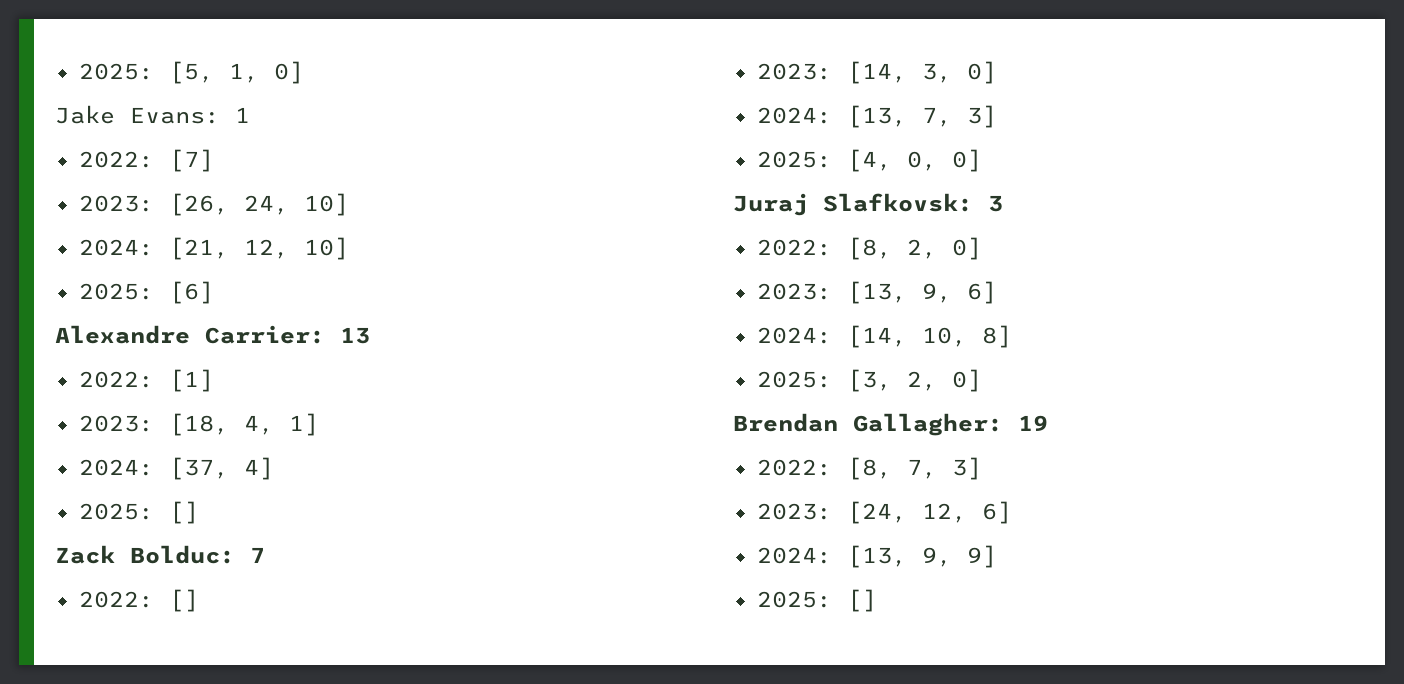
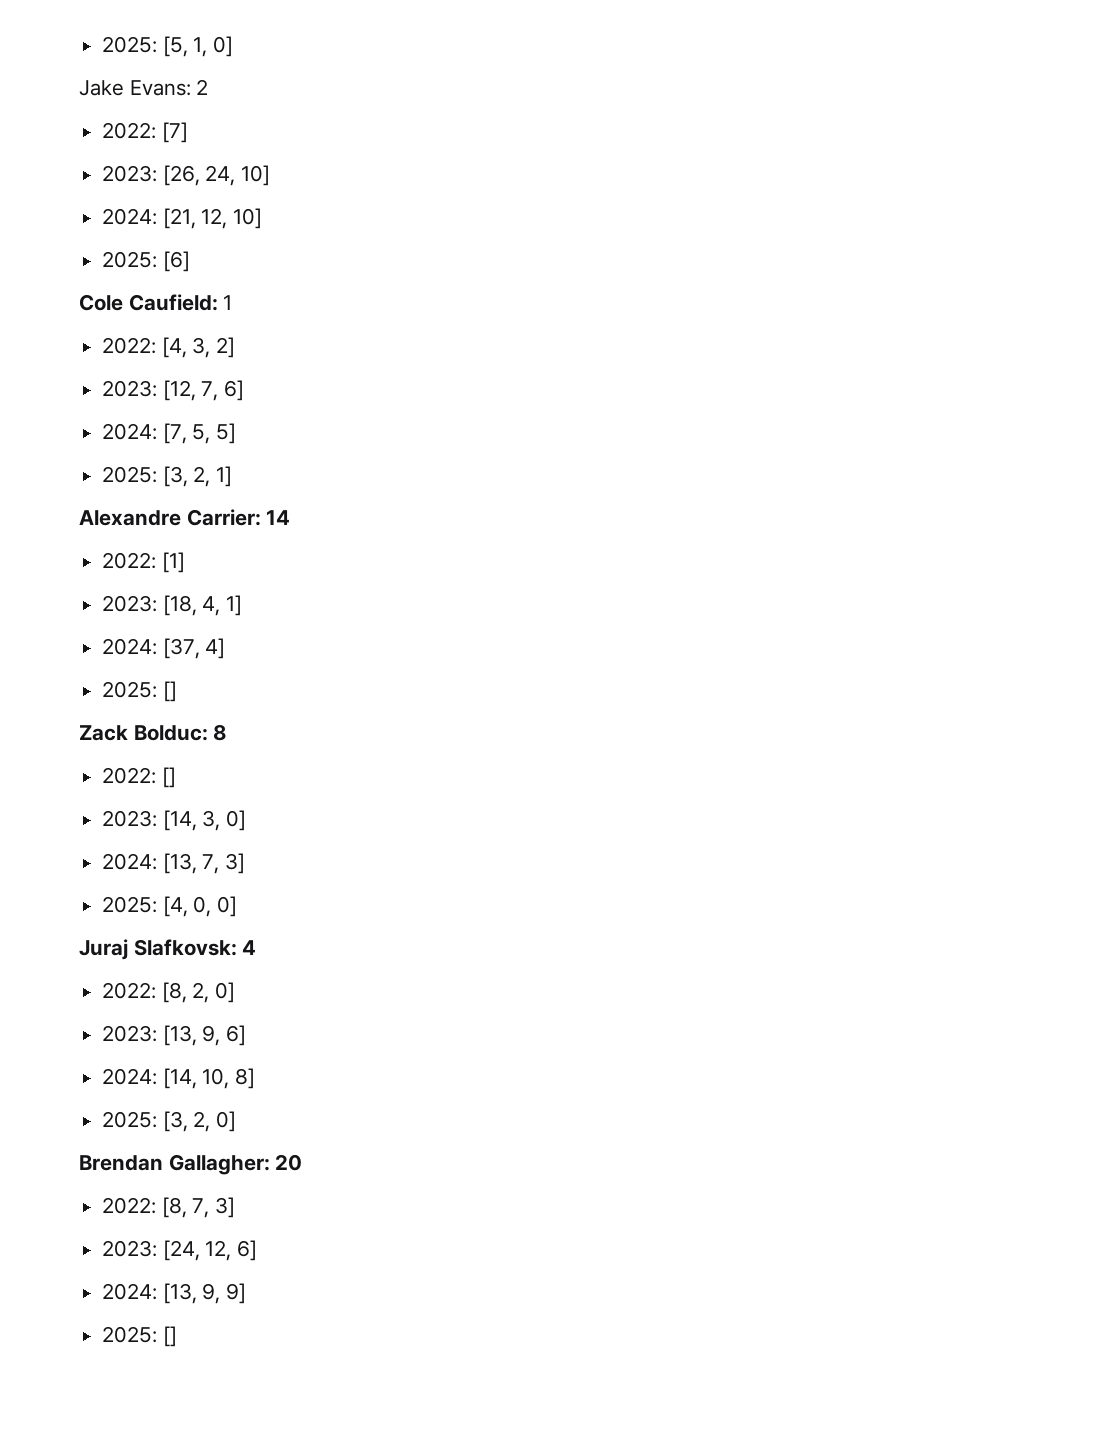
[235,107,250,123] 1 -> [196,79,209,95] 2
(214, 292) none -> [79,294,233,311] [102,337,236,358] [102,380,245,401] [102,423,237,444] [102,466,233,487] // Cole Caufield: 1 // 2022: [4, 3, 2] // 2023: [12, 7, 6] // 2024: [7, 5, 5] // 2025: [3, 2, 1]
[340,327,370,344] 13 -> [266,510,291,525] 14
[250,547,265,563] 7 -> [213,724,228,741] 8
[988,195,1003,212] 3 -> [242,940,257,955] 4
[1018,415,1048,431] 19 -> [275,1154,303,1171] 20

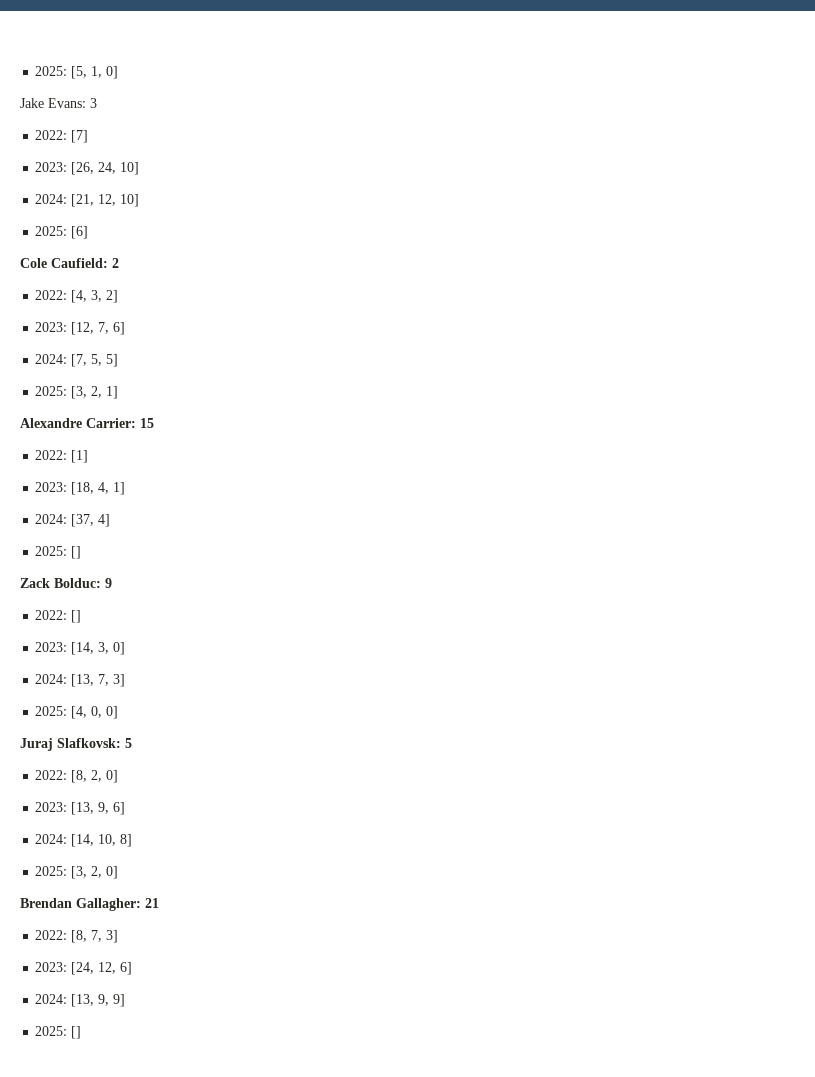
[196,79,209,95] 2 -> [90,98,97,108] 3
[223,295,233,310] 1 -> [112,258,119,268] 2
[266,510,291,525] 14 -> [140,418,154,428] 15
[213,724,228,741] 8 -> [105,578,112,588] 9
[242,940,257,955] 4 -> [125,738,132,748] 5
[275,1154,303,1171] 20 -> [145,898,159,908] 21

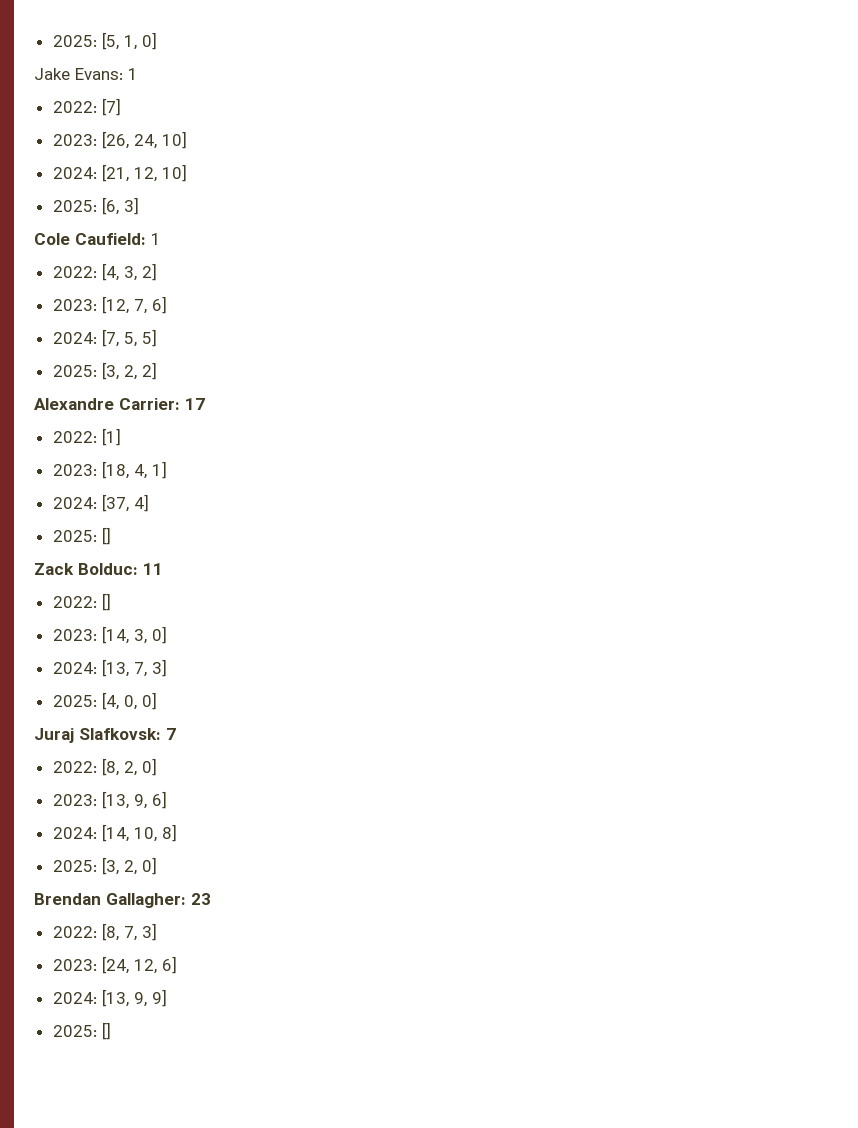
[90,98,97,108] 3 -> [128,68,138,80] 1
[71,226,89,239] [6] -> [101,197,139,215] [6, 3]
[112,258,119,268] 2 -> [151,233,161,245] 1
[106,386,119,399] 1] -> [141,362,157,380] 2]
[140,418,154,428] 15 -> [185,398,205,410] 17
[105,578,112,588] 9 -> [143,563,163,575] 11
[125,738,132,748] 5 -> [166,728,176,740] 7
[145,898,159,908] 21 -> [191,893,211,905] 23

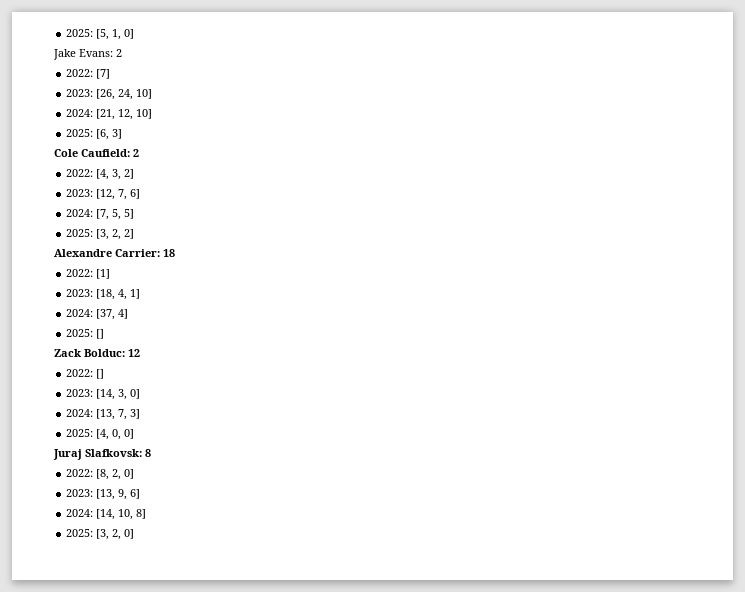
[128,68,138,80] 1 -> [116,49,122,57] 2
[151,233,161,245] 1 -> [133,149,139,157] 2
[185,398,205,410] 17 -> [163,249,175,257] 18
[143,563,163,575] 11 -> [128,349,140,357] 12
[166,728,176,740] 7 -> [145,449,151,457] 8
[34,893,211,908] [52,923,157,941] [52,956,177,974] [52,989,167,1007] [52,1022,111,1040] // Brendan Gallagher: 23 // 2022: [8, 7, 3] // 2023: [24, 12, 6] // 2024: [13, 9, 9] // 2025: [] -> (135, 534) none

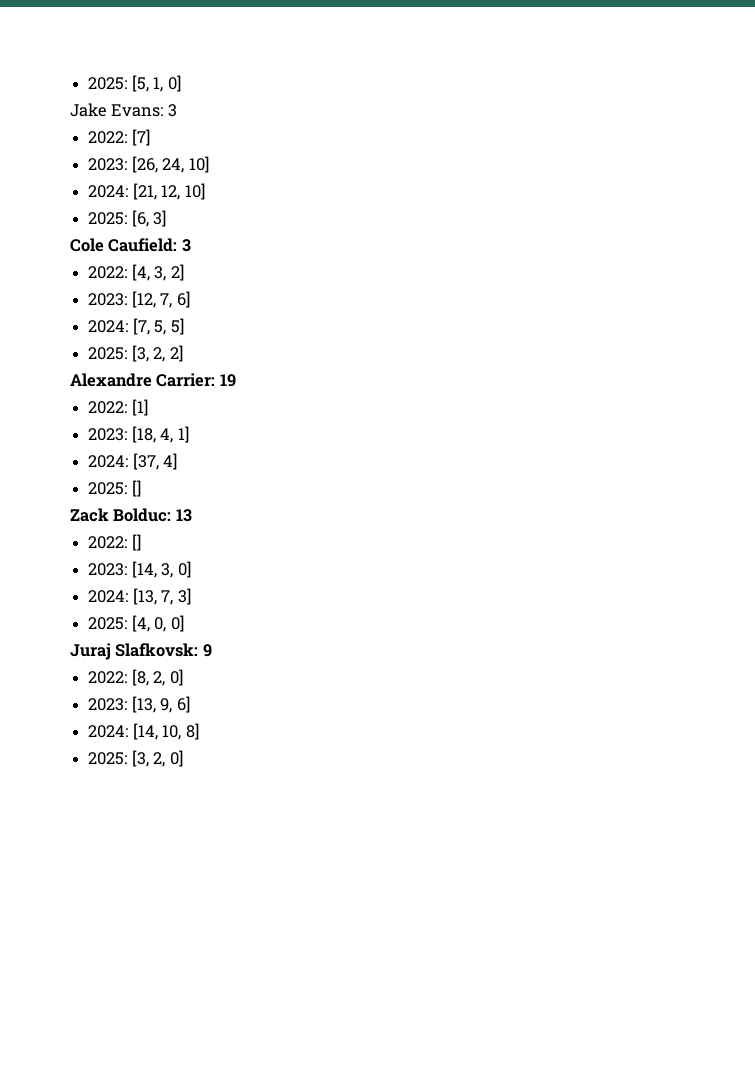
[116,49,122,57] 2 -> [167,104,177,117] 3
[133,149,139,157] 2 -> [181,239,191,252] 3
[163,249,175,257] 18 -> [219,374,236,387] 19
[128,349,140,357] 12 -> [175,509,192,522] 13
[145,449,151,457] 8 -> [202,644,212,657] 9

